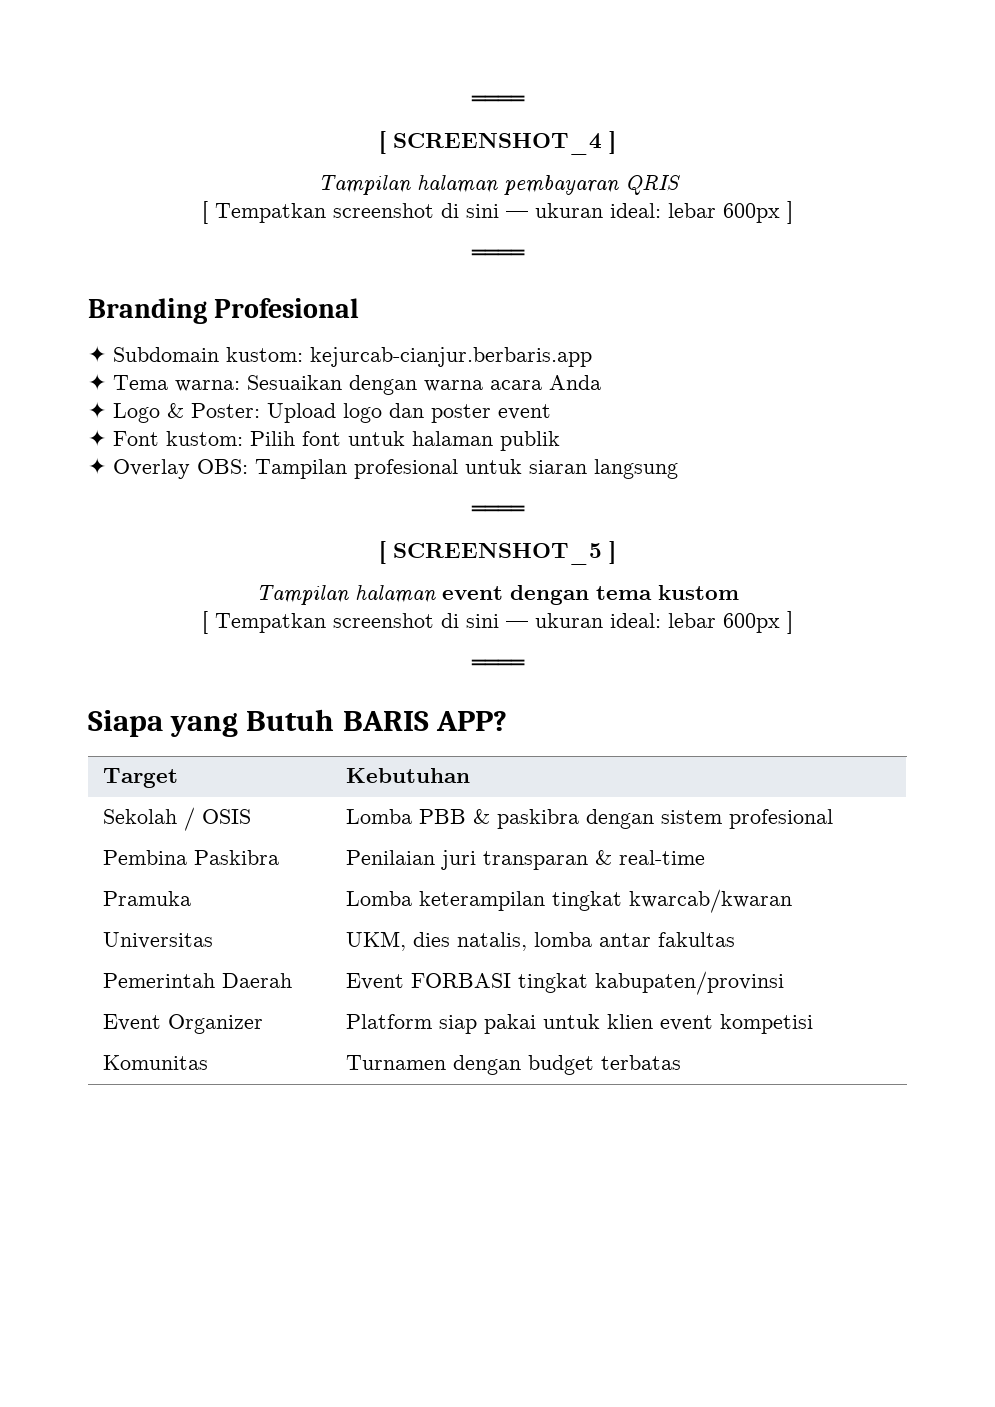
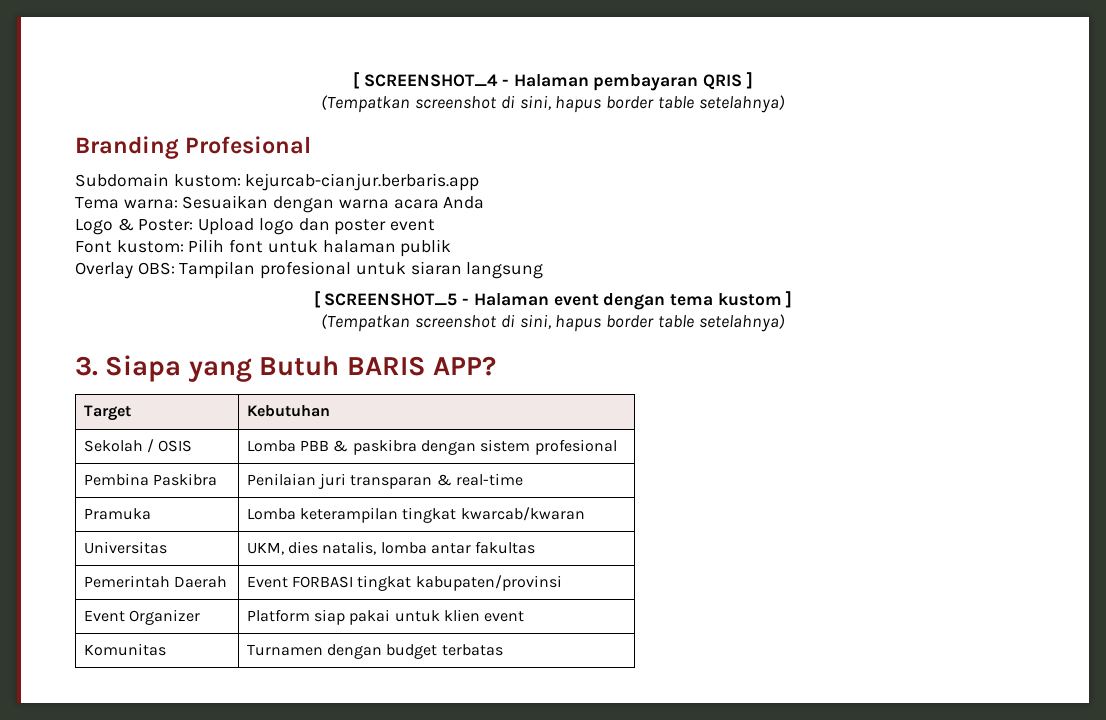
[470,95,525,106] ════ // -> (353, 80) none
[609,131,616,154] [317,175,680,195] [202,201,793,224] [470,249,525,260] ] // Tampilan halaman pembayaran QRIS // [ Tempatkan screenshot di sini — ukuran ideal: lebar 600px ] // ════ -> [501,72,753,91] [321,95,785,113] - Halaman pembayaran QRIS ] // (Tempatkan screenshot di sini, hapus border table setelahnya)
[88,345,106,363] ✦ -> (312, 145) none
[88,373,106,391] ✦ -> (480, 182) none
[88,401,106,419] ✦ -> (485, 202) none
[88,429,106,447] ✦ -> (436, 225) none
[88,457,106,475] ✦ -> (452, 248) none
[470,505,525,516] // ════ -> (544, 270) none
[609,541,616,564] [256,585,436,605] ] // Tampilan halaman -> [462,293,549,306] - Halaman
[202,611,793,634] [470,659,525,670] // [ Tempatkan screenshot di sini — ukuran ideal: lebar 600px ] // ════ // -> [785,291,793,308] [321,314,785,332] [75,356,98,376] ] // (Tempatkan screenshot di sini, hapus border table setelahnya) // 3.
[720,1014,814,1034] kompetisi -> (525, 616) none

